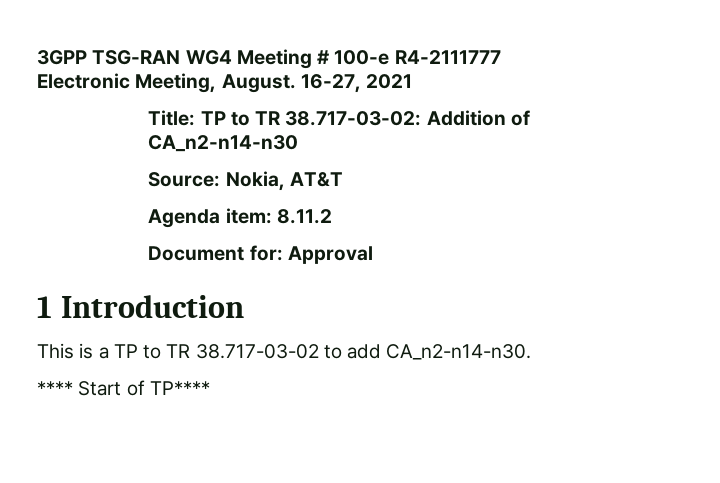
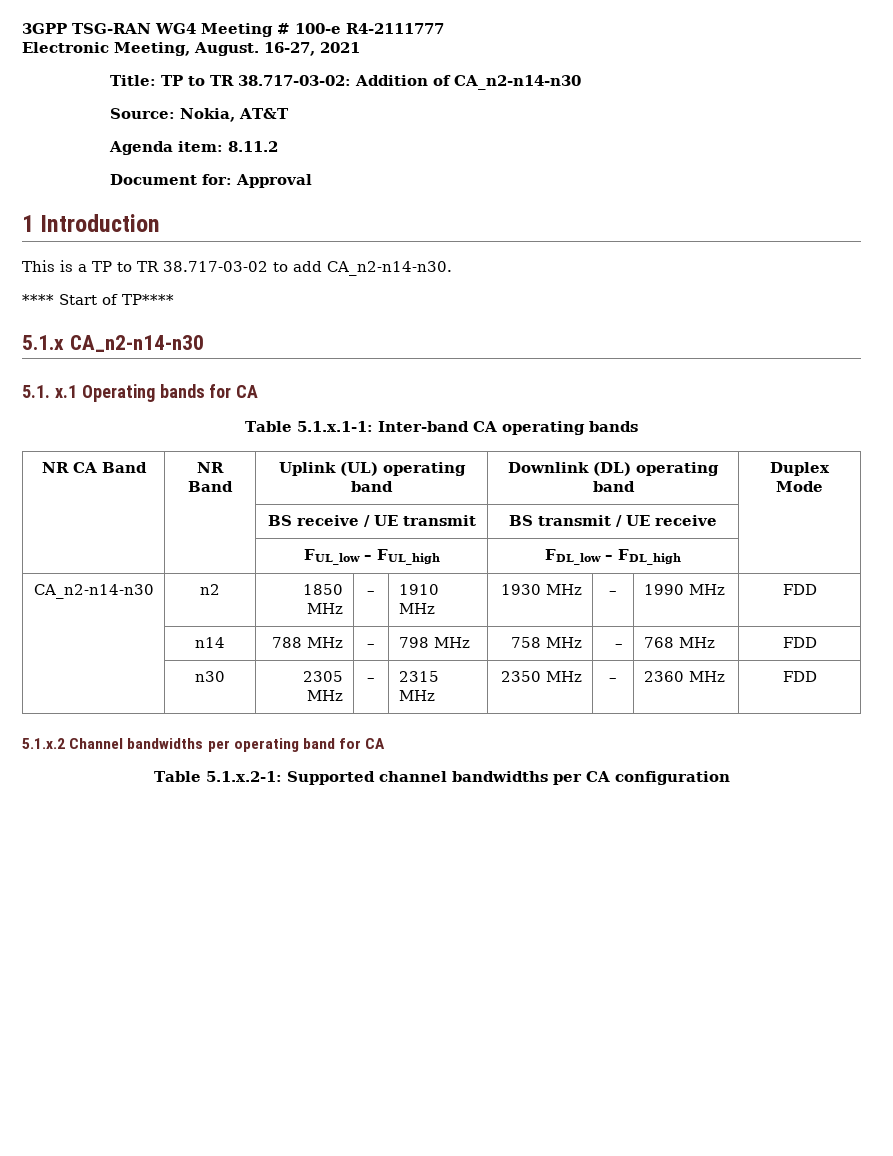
(210, 388) none -> [22,335,204,352] [22,384,259,402] [245,421,638,435] [41,462,147,473] [197,462,224,473] [188,481,233,492] [278,462,466,476] [351,481,394,492] [508,462,719,476] [592,481,635,492] [770,462,830,476] [776,481,823,492] [267,515,476,527] [509,515,717,527] [303,549,440,565] [545,549,681,565] [33,584,154,599] [200,584,220,595] [303,584,344,595] [307,603,344,614] [367,591,375,595] [398,584,439,595] [398,603,435,614] [501,584,583,595] [609,591,617,595] [643,584,725,595] [782,584,817,595] [195,637,225,648] [272,637,344,648] [367,644,375,648] [398,637,470,648] [511,637,583,648] [615,644,624,648] [643,637,715,648] [782,637,817,648] [195,671,225,682] [303,671,344,682] [307,690,344,701] [367,678,375,682] [398,671,439,682] [398,690,435,701] [501,671,583,682] [609,678,617,682] [643,671,725,682] [782,671,817,682] [22,738,386,752] [153,771,730,785] // 5.1.x CA_n2-n14-n30 // 5.1. x.1 Operating bands for CA // Table 5.1.x.1-1: Inter-band CA operating bands // NR CA Band | NR Band | Uplink (UL) operating band | Downlink (DL) operating band | Duplex Mode // | | BS receive / UE transmit | BS transmit / UE receive | // | | FUL_low – FUL_high | FDL_low – FDL_high | // CA_n2-n14-n30 | n2 | 1850 MHz | – | 1910 MHz | 1930 MHz | – | 1990 MHz | FDD // | n14 | 788 MHz | – | 798 MHz | 758 MHz | – | 768 MHz | FDD // | n30 | 2305 MHz | – | 2315 MHz | 2350 MHz | – | 2360 MHz | FDD // 5.1.x.2 Channel bandwidths per operating band for CA // Table 5.1.x.2-1: Supported channel bandwidths per CA configuration

